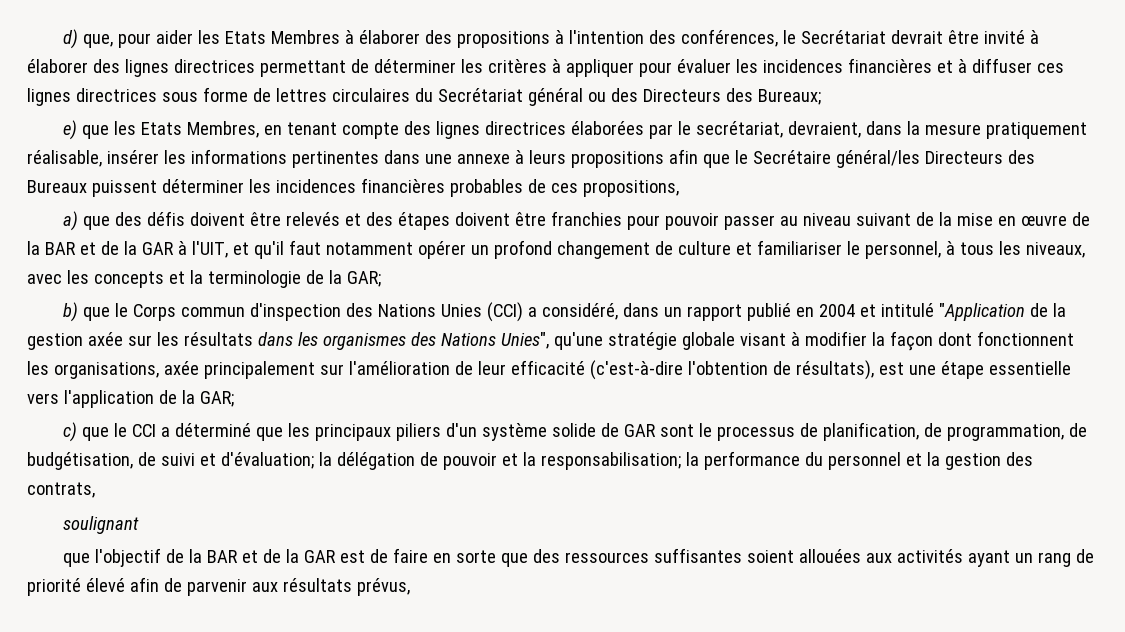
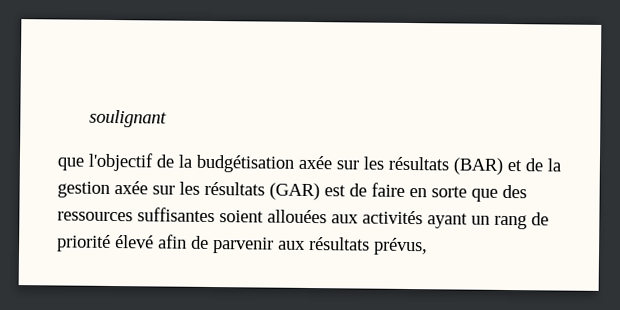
[62,29,1039,49] [27,58,1064,77] [27,87,821,106] [62,120,1087,140] [27,149,1035,168] [27,178,679,197] [62,211,1090,231] [27,240,1085,259] [27,270,381,288] [62,302,1025,322] d) que, pour aider les Etats Membres à élaborer des propositions à l'intention des conférences, le Secrétariat devrait être invité à élaborer des lignes directrices permettant de déterminer les critères à appliquer pour évaluer les incidences financières et à diffuser ces lignes directrices sous forme de lettres circulaires du Secrétariat général ou des Directeurs des Bureaux; // e) que les Etats Membres, en tenant compte des lignes directrices élaborées par le secrétariat, devraient, dans la mesure pratiquement réalisable, insérer les informations pertinentes dans une annexe à leurs propositions afin que le Secrétaire général/les Directeurs des Bureaux puissent déterminer les incidences financières probables de ces propositions, // a) que des défis doivent être relevés et des étapes doivent être franchies pour pouvoir passer au niveau suivant de la mise en œuvre de la BAR et de la GAR à l'UIT, et qu'il faut notamment opérer un profond changement de culture et familiariser le personnel, à tous les niveaux, avec les concepts et la terminologie de la GAR; // b) que le Corps commun d'inspection des Nations Unies (CCI) a considéré, dans un rapport publié en 2004 et intitulé "Application -> [89,109,168,128] [57,152,522,175] soulignant // que l'objectif de la budgétisation axée sur les résultats (BAR) et
[257,331,1074,351] [27,360,1071,380] [27,390,234,408] [62,422,1087,442] [27,451,1033,470] [27,482,95,498] [63,516,140,534] [62,548,336,567] dans les organismes des Nations Unies", qu'une stratégie globale visant à modifier la façon dont fonctionnent les organisations, axée principalement sur l'amélioration de leur efficacité (c'est-à-dire l'obtention de résultats), est une étape essentielle vers l'application de la GAR; // c) que le CCI a déterminé que les principaux piliers d'un système solide de GAR sont le processus de planification, de programmation, de budgétisation, de suivi et d'évaluation; la délégation de pouvoir et la responsabilisation; la performance du personnel et la gestion des contrats, // soulignant // que l'objectif de la BAR et de la GAR -> [269,182,320,201] (GAR)

